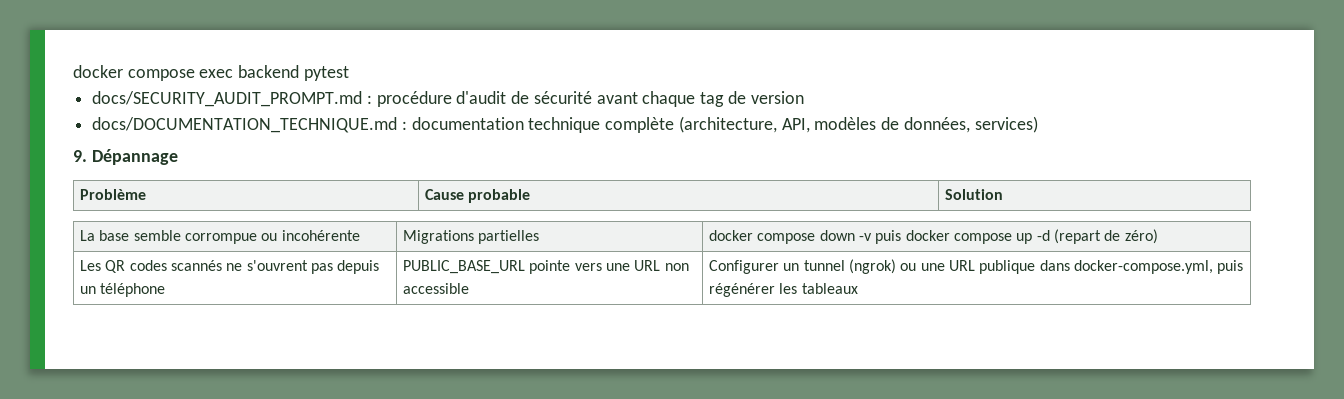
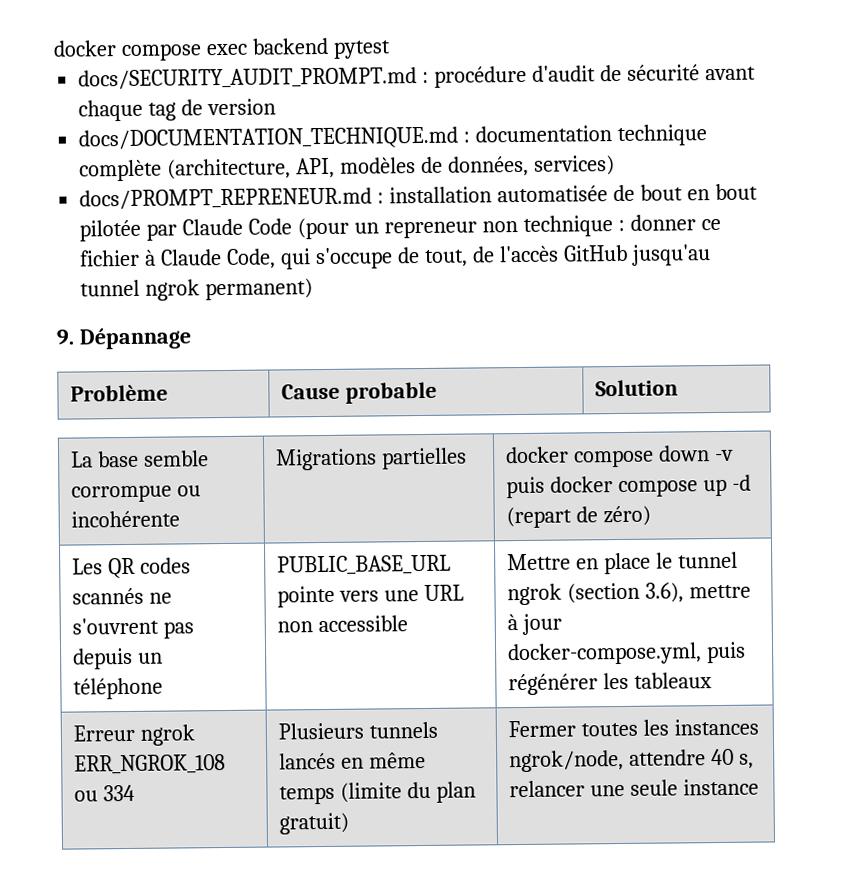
(1038, 124) none -> [79,183,758,210] [79,214,721,242] [79,244,711,270] [80,278,314,301] // docs/PROMPT_REPRENEUR.md : installation automatisée de bout en bout pilotée par Claude Code (pour un repreneur non technique : donner ce fichier à Claude Code, qui s'occupe de tout, de l'accès GitHub jusqu'au tunnel ngrok permanent)
[709,259,1070,274] Configurer un tunnel (ngrok) ou une URL publique dans -> [507,551,739,575] [507,582,752,606] [507,613,563,635] Mettre en place le tunnel ngrok (section 3.6), mettre à jour
(858, 288) none -> [73,724,197,746] [74,753,227,775] [74,784,136,802] [278,721,439,740] [279,751,427,770] [279,781,477,805] [279,812,350,835] [508,718,760,738] [509,748,755,773] [509,778,760,798] // Erreur ngrok ERR_NGROK_108 ou 334 | Plusieurs tunnels lancés en même temps (limite du plan gratuit) | Fermer toutes les instances ngrok/node, attendre 40 s, relancer une seule instance

